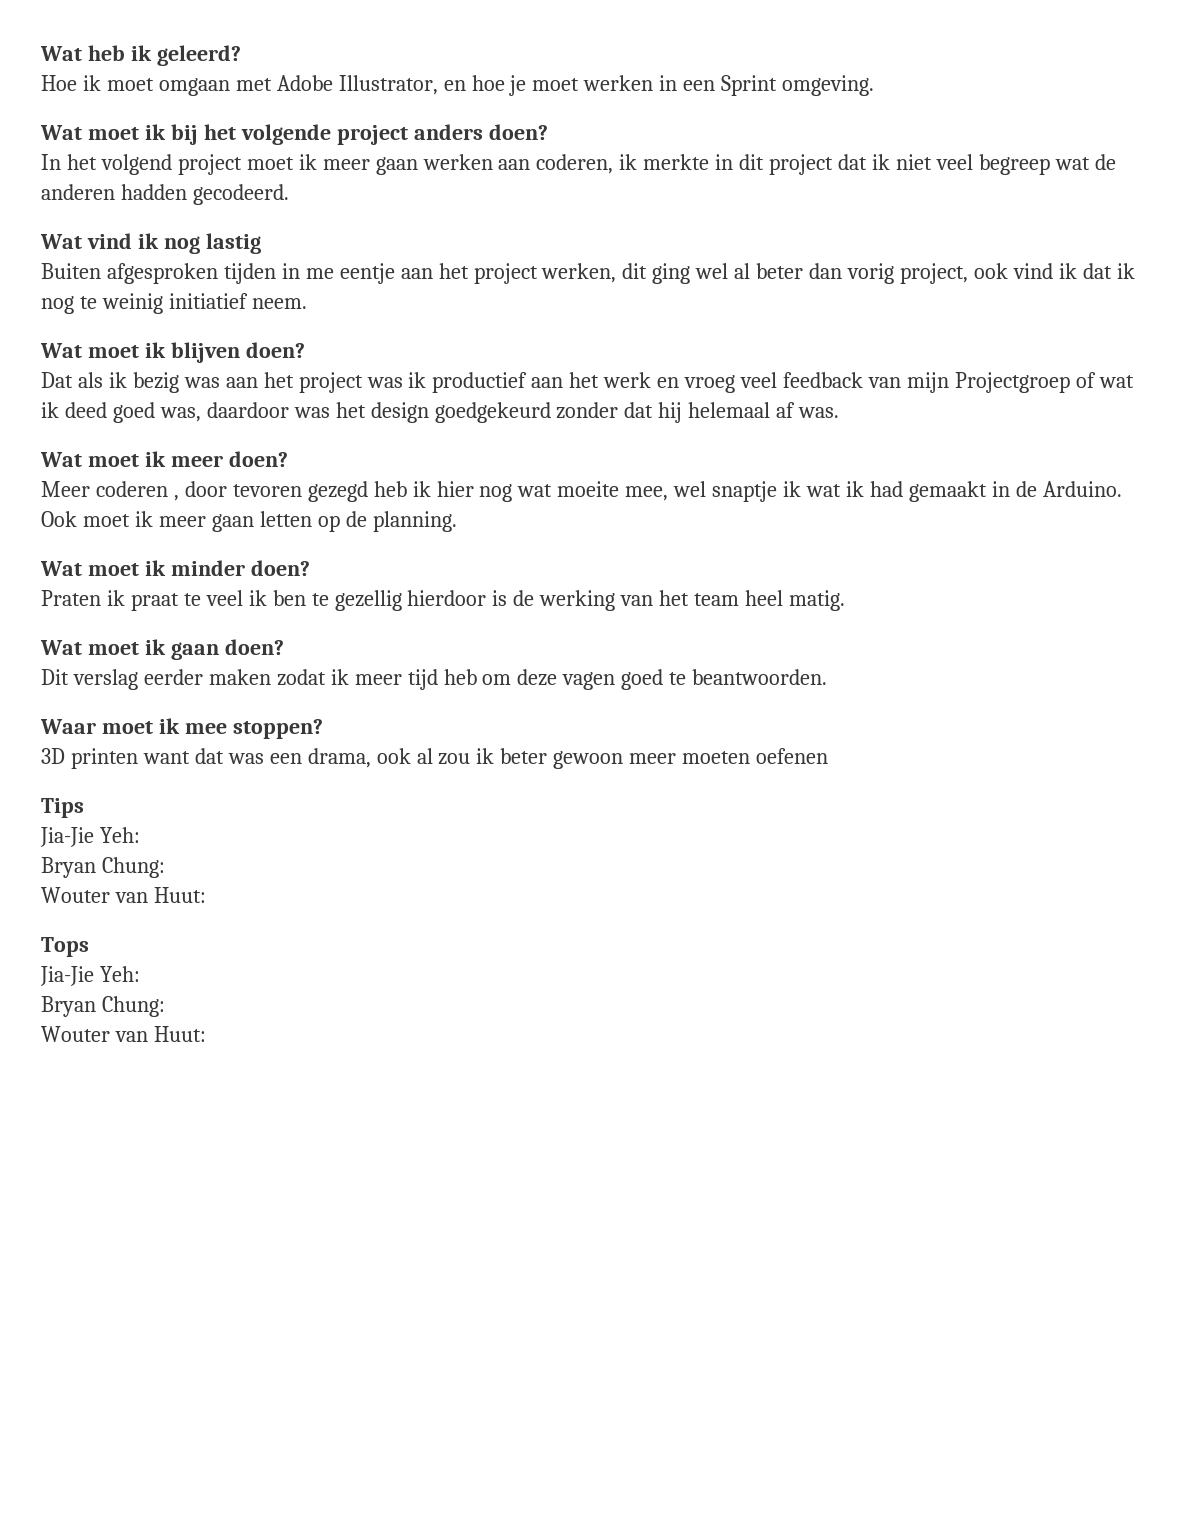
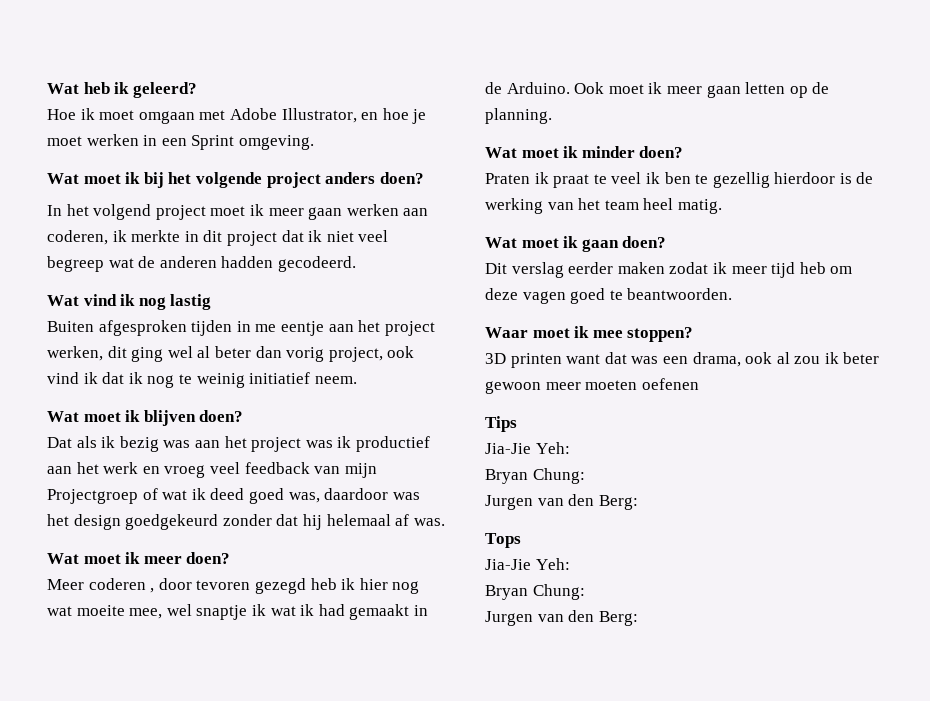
[41,887,206,903] Wouter van Huut: -> [485,494,638,510] Jurgen van den Berg:
[41,1026,206,1042] Wouter van Huut: -> [485,610,638,626] Jurgen van den Berg:

